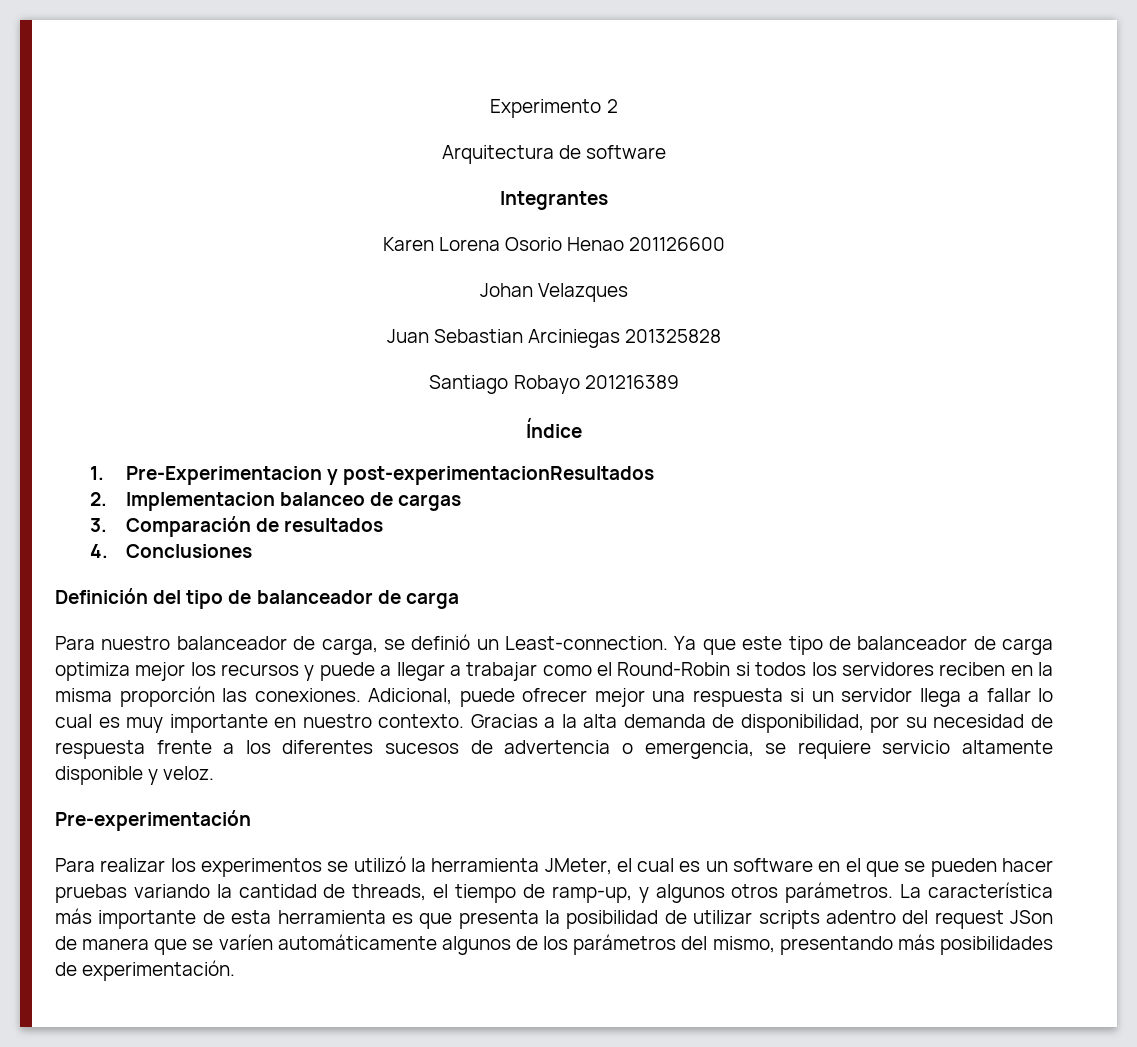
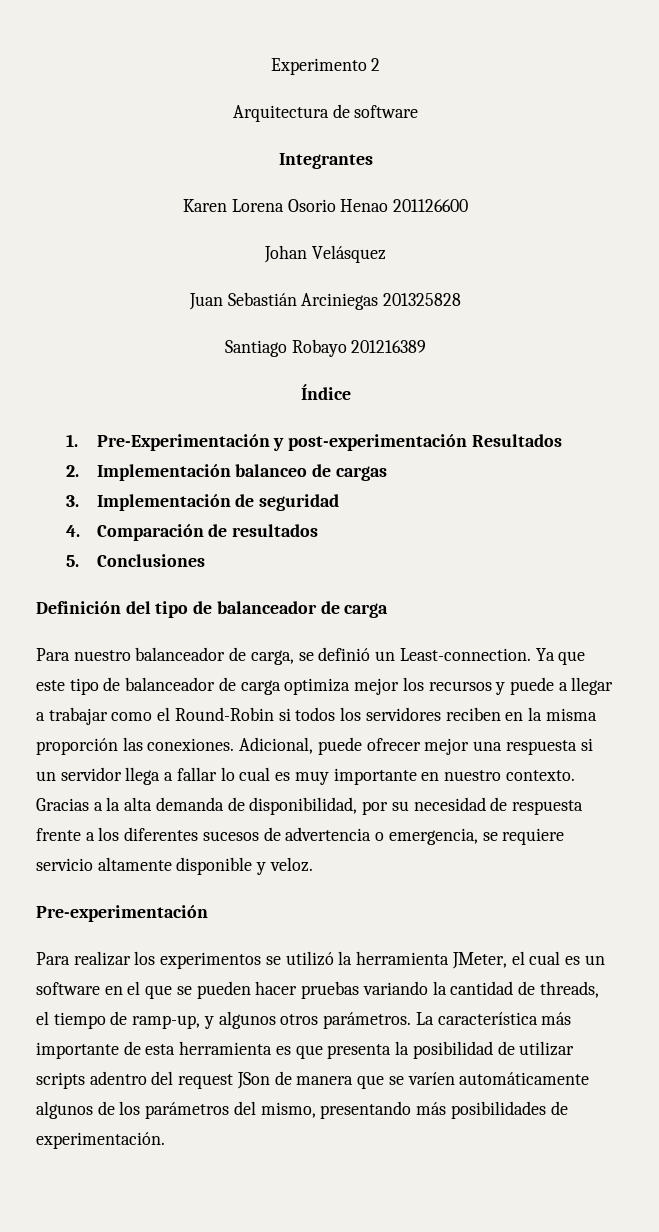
[538,283,629,302] Velazques -> [311,245,386,263] Velásquez
[433,329,523,343] Sebastian -> [227,292,297,306] Sebastián
[125,466,655,485] Pre-Experimentacion y post-experimentacionResultados -> [96,434,562,451] Pre-Experimentación y post-experimentación Resultados
[125,492,275,511] Implementacion -> [96,464,231,481] Implementación
(108, 525) none -> [96,494,340,511] [66,525,81,537] Implementación de seguridad // 4.
[90,544,109,558] 4. -> [66,555,80,567] 5.

